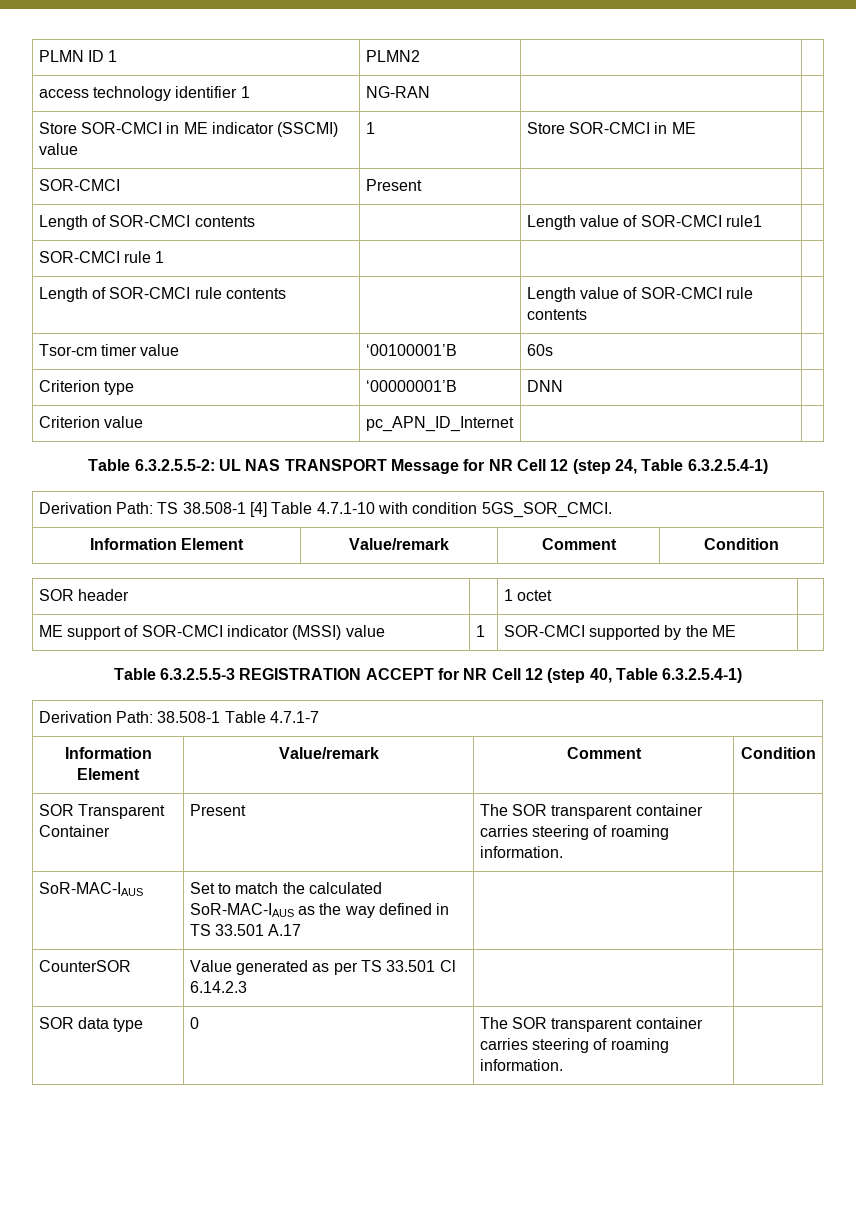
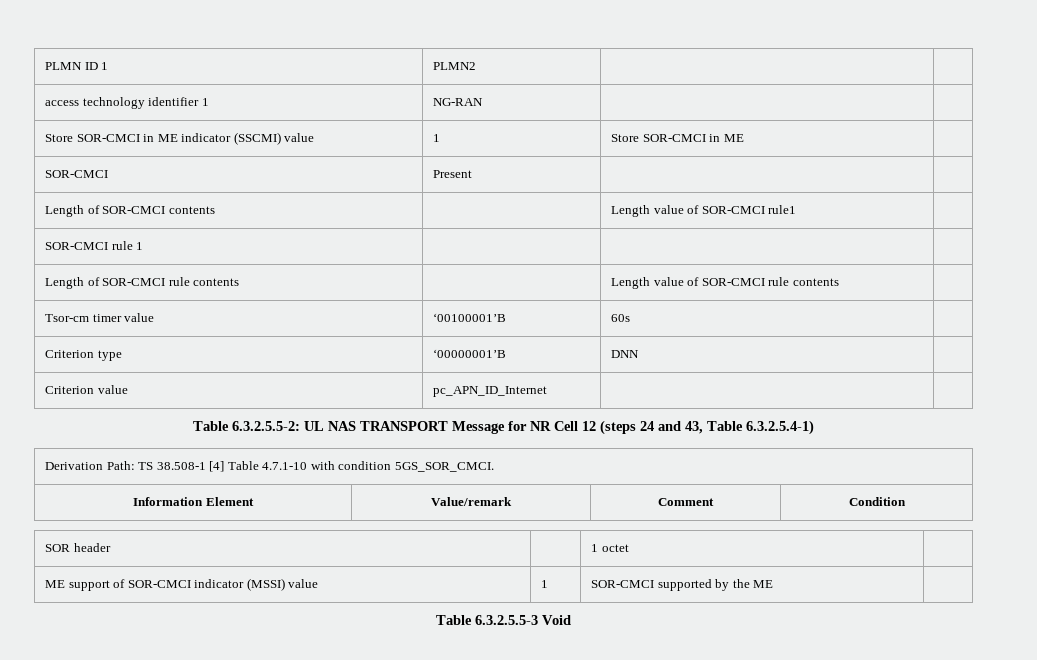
[572,459,637,474] (step 24, -> [600,420,703,435] (steps 24 and 43,
[239,668,743,683] [38,711,319,723] [64,747,152,759] [77,768,140,780] [278,747,379,759] [566,747,642,759] [740,747,816,759] [38,804,166,819] [38,825,110,837] [189,804,246,816] [479,804,703,819] [479,825,669,840] [479,846,563,858] [38,882,143,896] [189,882,382,894] [189,903,450,918] [189,924,302,936] [38,960,131,972] [189,960,456,975] [189,981,247,993] [38,1017,144,1032] [189,1017,199,1029] [479,1017,703,1032] [479,1038,669,1053] [479,1059,563,1071] REGISTRATION ACCEPT for NR Cell 12 (step 40, Table 6.3.2.5.4-1) // Derivation Path: 38.508-1 Table 4.7.1-7 // Information Element | Value/remark | Comment | Condition // SOR Transparent Container | Present | The SOR transparent container carries steering of roaming information. | // SoR-MAC-IAUS | Set to match the calculated SoR-MAC-IAUS as the way defined in TS 33.501 A.17 | | // CounterSOR | Value generated as per TS 33.501 Cl 6.14.2.3 | | // SOR data type | 0 | The SOR transparent container carries steering of roaming information. | -> [542,615,571,625] Void

